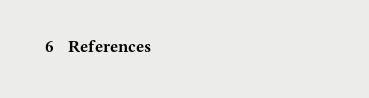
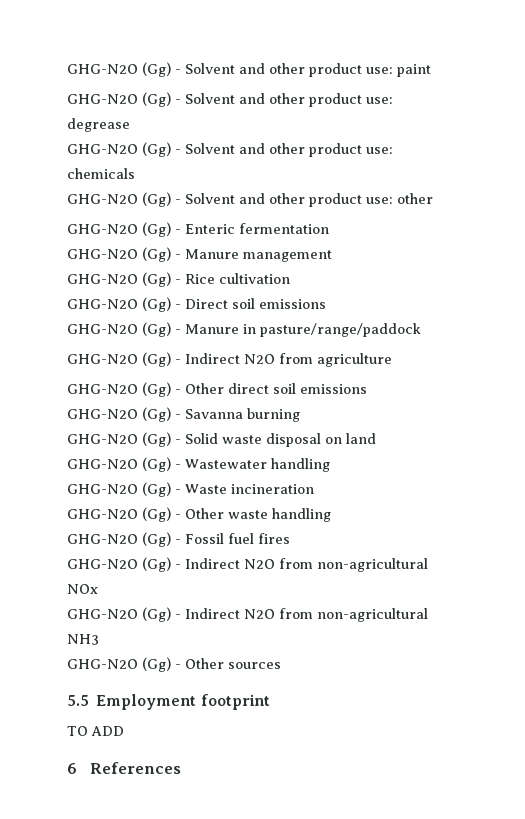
(45, 46) none -> [67,62,431,77] [67,92,393,107] [67,118,130,132] [67,142,393,157] [67,168,135,179] [67,192,433,207] [67,222,329,237] [67,247,332,262] [67,272,290,287] [67,297,326,312] [67,322,421,337] [67,352,392,367] [67,382,367,397] [67,407,300,422] [67,432,376,447] [67,457,330,472] [67,482,314,497] [67,507,331,522] [67,532,290,547] [67,557,428,572] [67,584,98,594] [67,607,428,622] [67,634,99,645] [67,657,281,672] [67,694,270,710] [67,726,124,736] GHG-N2O (Gg) - Solvent and other product use: paint // GHG-N2O (Gg) - Solvent and other product use: degrease // GHG-N2O (Gg) - Solvent and other product use: chemicals // GHG-N2O (Gg) - Solvent and other product use: other // GHG-N2O (Gg) - Enteric fermentation // GHG-N2O (Gg) - Manure management // GHG-N2O (Gg) - Rice cultivation // GHG-N2O (Gg) - Direct soil emissions // GHG-N2O (Gg) - Manure in pasture/range/paddock // GHG-N2O (Gg) - Indirect N2O from agriculture // GHG-N2O (Gg) - Other direct soil emissions // GHG-N2O (Gg) - Savanna burning // GHG-N2O (Gg) - Solid waste disposal on land // GHG-N2O (Gg) - Wastewater handling // GHG-N2O (Gg) - Waste incineration // GHG-N2O (Gg) - Other waste handling // GHG-N2O (Gg) - Fossil fuel fires // GHG-N2O (Gg) - Indirect N2O from non-agricultural NOx // GHG-N2O (Gg) - Indirect N2O from non-agricultural NH3 // GHG-N2O (Gg) - Other sources // 5.5 Employment footprint // TO ADD //

